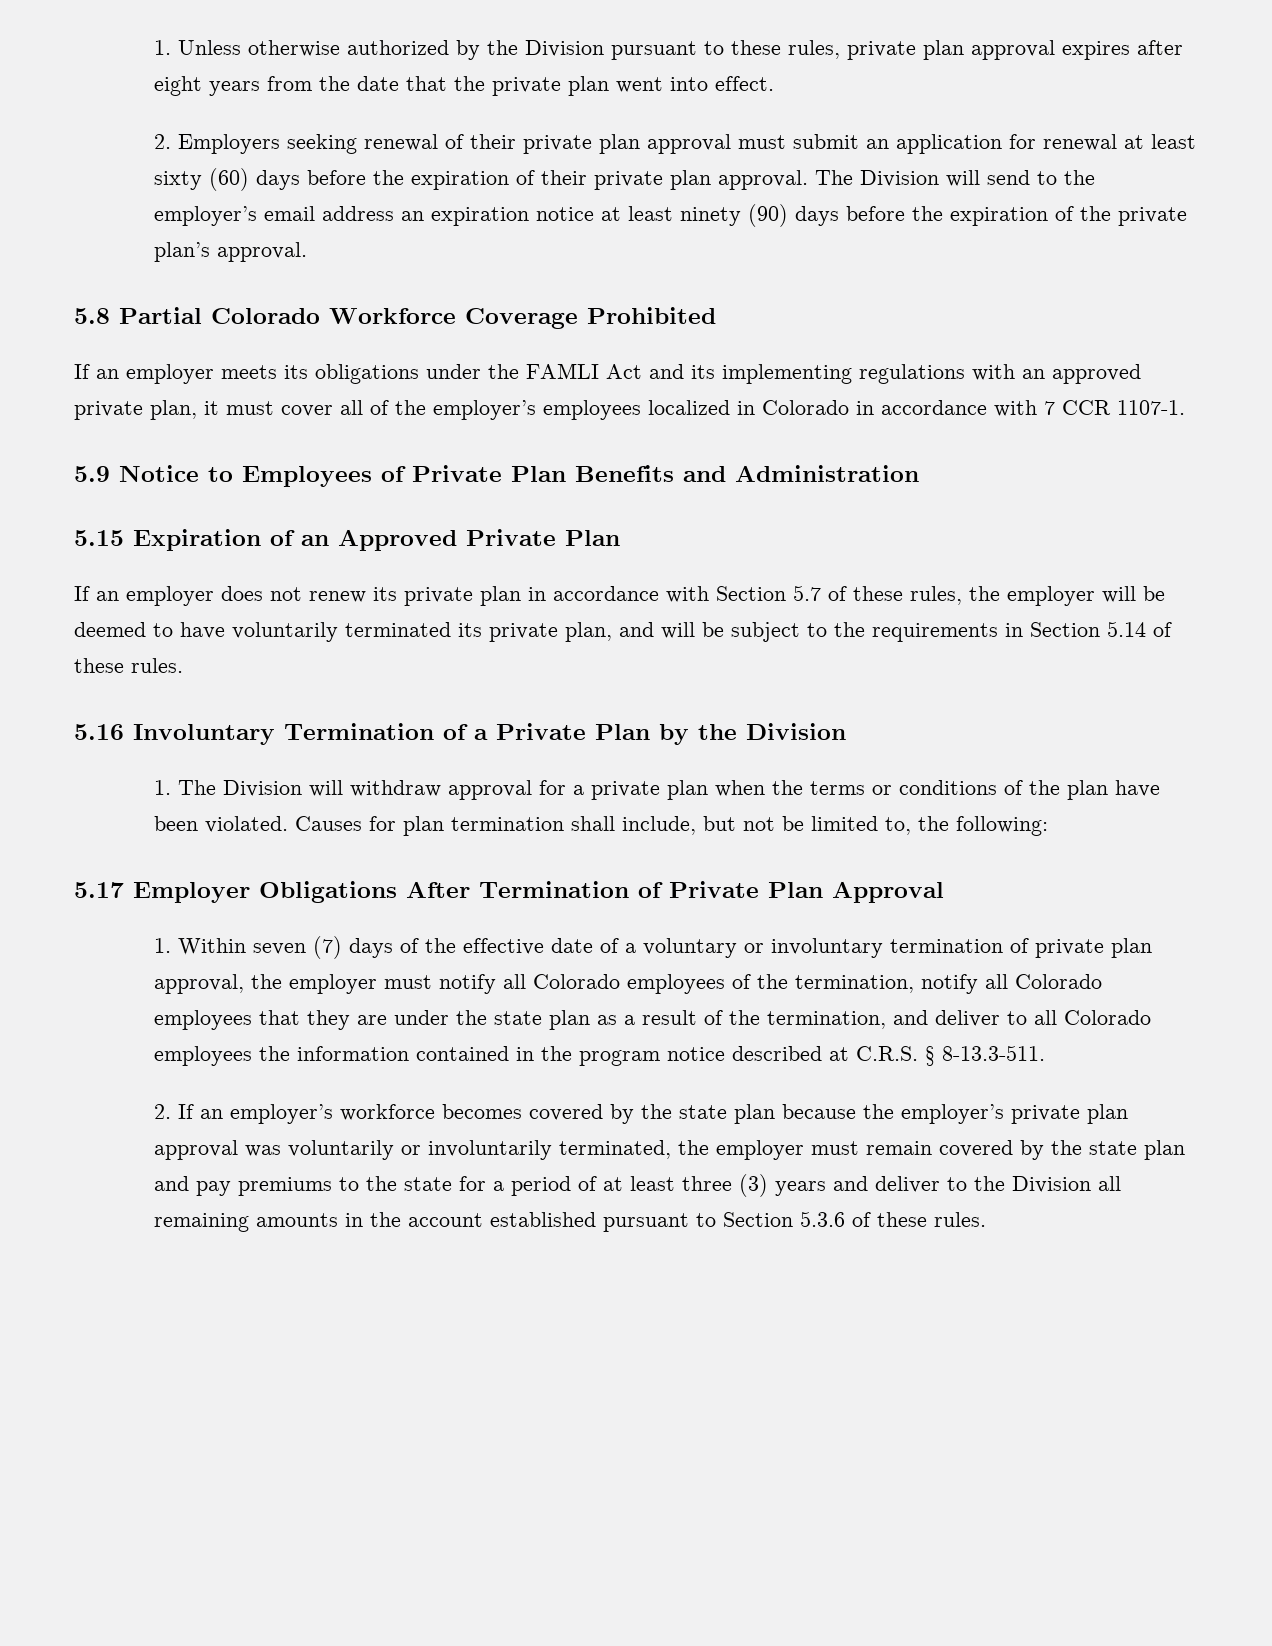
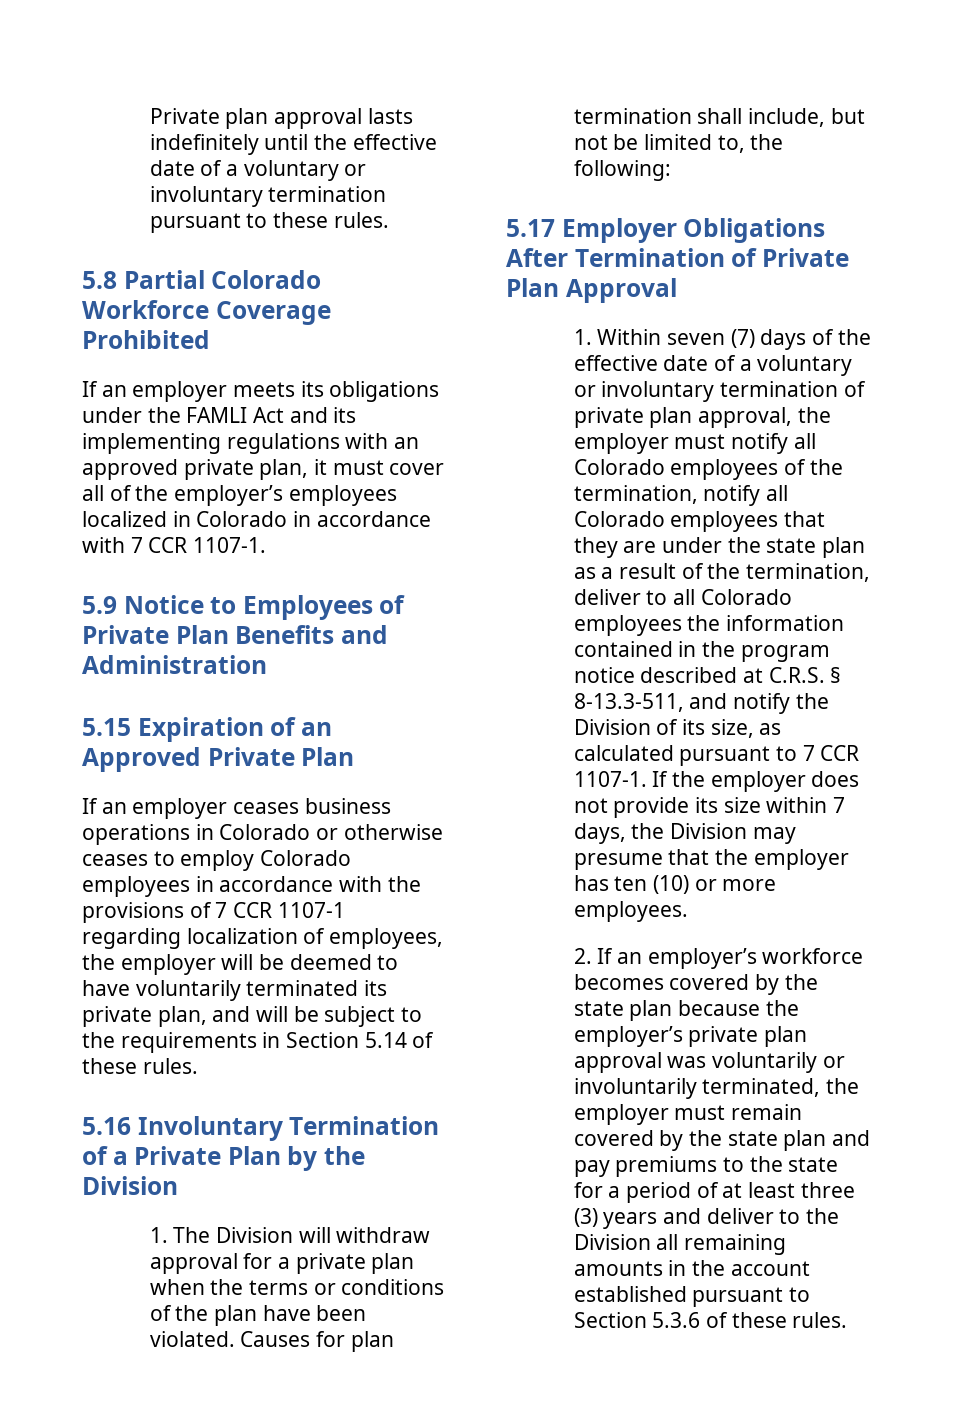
[154,40,1184,60] [154,76,775,96] [154,134,1197,154] [154,168,1096,191] [154,204,1188,227] [154,242,308,262] 1. Unless otherwise authorized by the Division pursuant to these rules, private plan approval expires after eight years from the date that the private plan went into effect. // 2. Employers seeking renewal of their private plan approval must submit an application for renewal at least sixty (60) days before the expiration of their private plan approval. The Division will send to the employer’s email address an expiration notice at least ninety (90) days before the expiration of the private plan’s approval. -> [149,108,413,129] [149,134,437,155] [149,160,367,181] [149,186,387,207] [149,212,389,233] Private plan approval lasts indefinitely until the effective date of a voluntary or involuntary termination pursuant to these rules.
[221,585,962,606] does not renew its private plan in accordance with Section 5.7 of these rules, -> [233,798,391,814] [82,824,443,845] [82,850,352,871] [82,876,421,897] [82,902,345,923] [82,928,444,949] ceases business operations in Colorado or otherwise ceases to employ Colorado employees in accordance with the provisions of 7 CCR 1107-1 regarding localization of employees,
[893,1010,929,1025] and -> (871, 572) none
[942,1045,1046,1061] 8-13.3-511. -> [573,693,829,714] [573,719,782,738] [573,745,860,766] [573,771,860,792] [573,797,846,818] [573,823,796,844] [573,849,849,870] [573,875,777,894] [573,901,688,922] 8-13.3-511, and notify the Division of its size, as calculated pursuant to 7 CCR 1107-1. If the employer does not provide its size within 7 days, the Division may presume that the employer has ten (10) or more employees.

